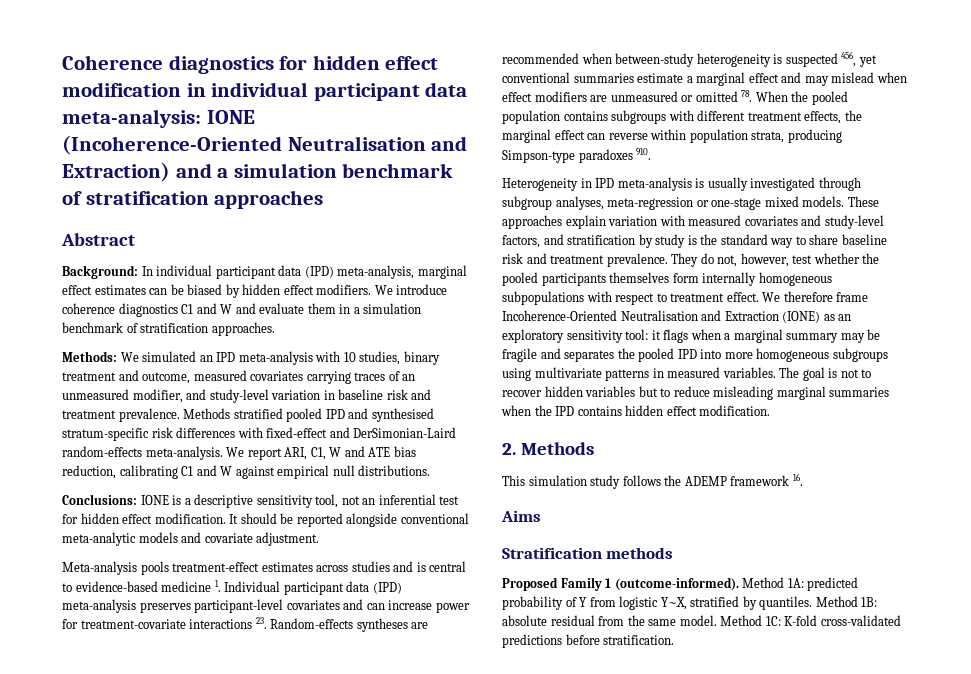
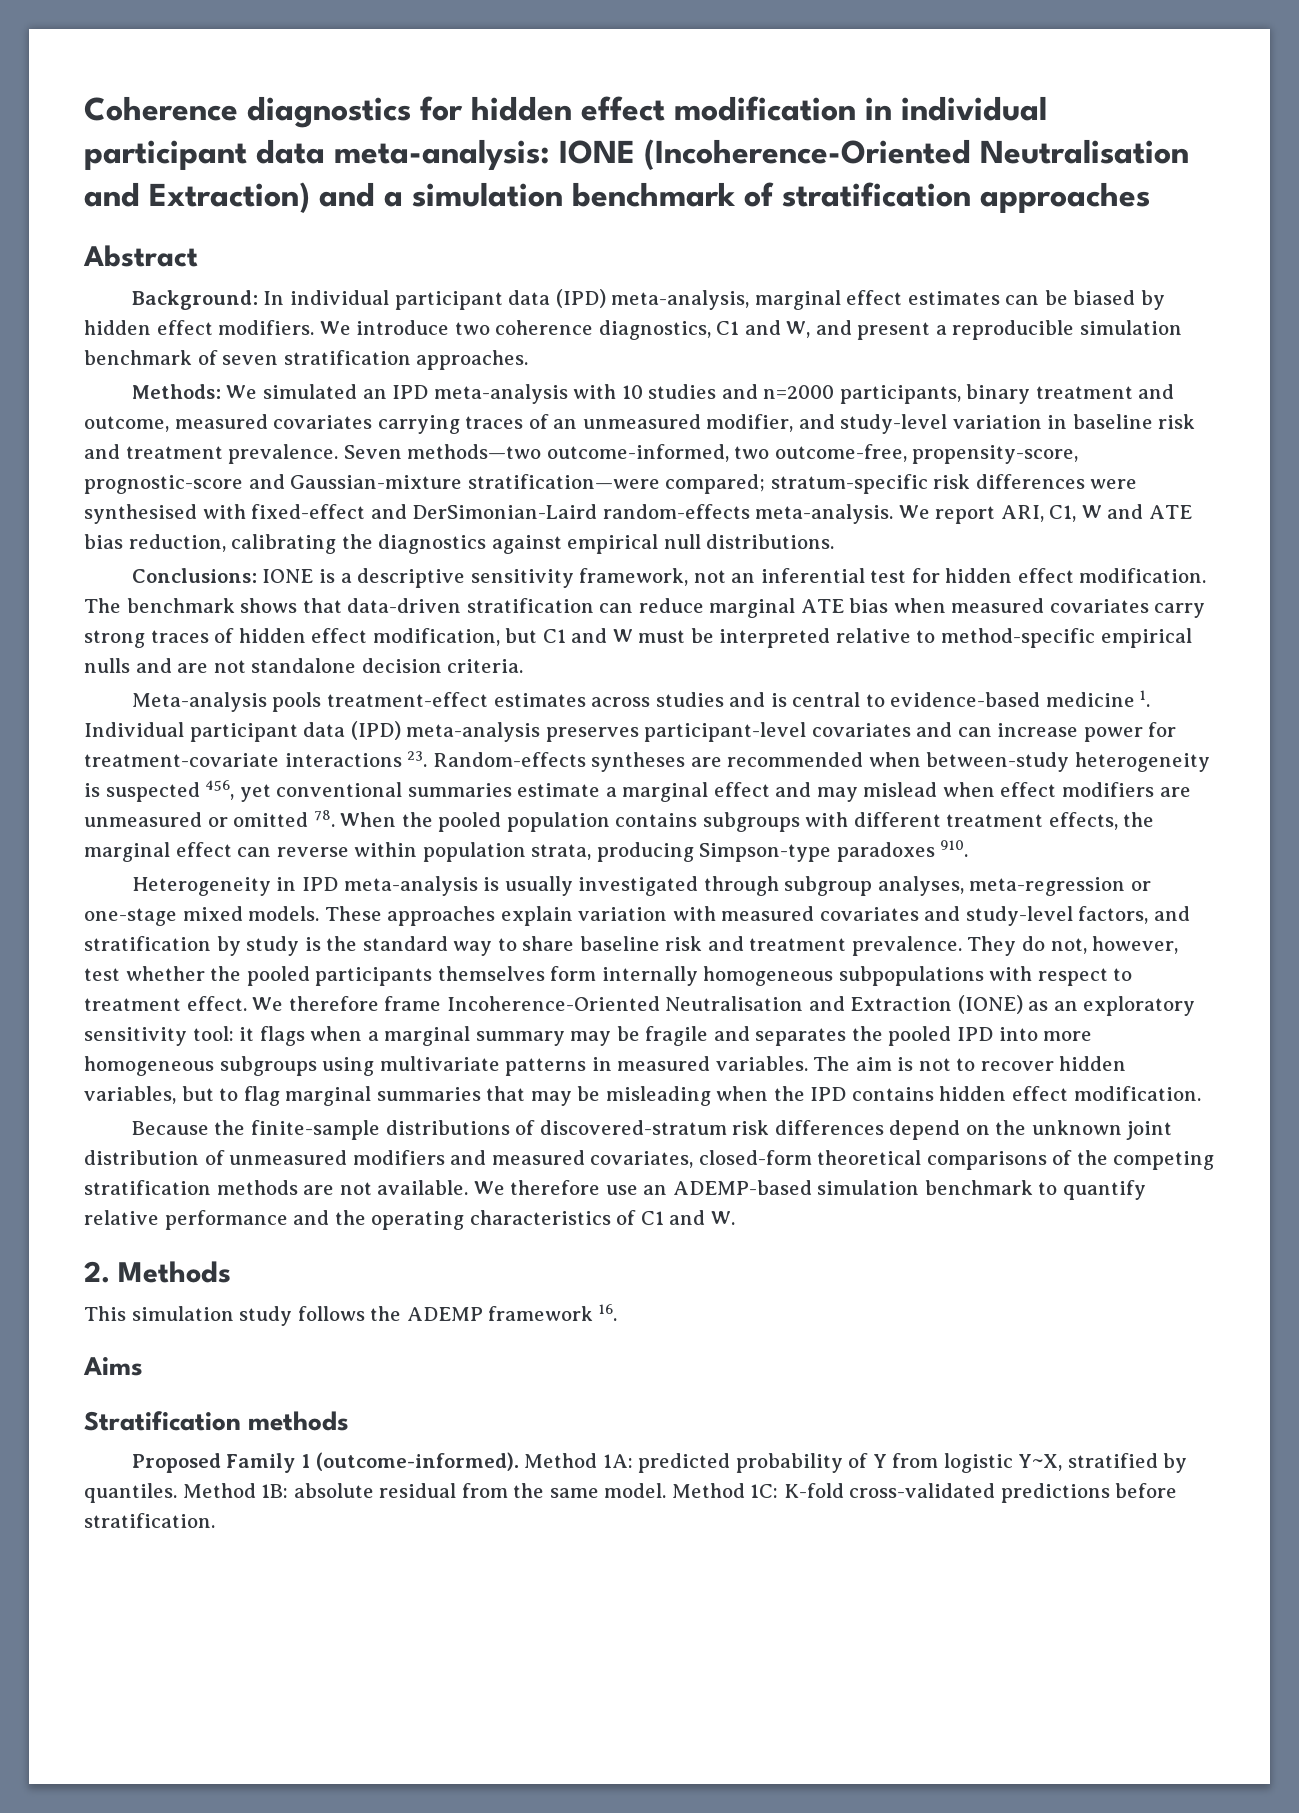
[62,303,422,317] [62,322,138,333] coherence diagnostics C1 and W and evaluate them in a simulation benchmark of -> [454,320,1183,340] [84,350,279,365] two coherence diagnostics, C1 and W, and present a reproducible simulation benchmark of seven
[359,351,401,365] studies, -> [648,384,961,404] studies and n=2000 participants,
[183,408,434,422] Methods stratified pooled IPD and synthesised -> [343,444,1079,464] [84,474,766,494] Seven methods—two outcome-informed, two outcome-free, propensity-score, prognostic-score and Gaussian-mixture stratification—were compared;
(236, 432) none -> [1090,479,1138,489] [84,504,197,524] were synthesised
[181,465,233,476] C1 and W -> [341,534,487,554] the diagnostics
[315,494,339,508] tool, -> [579,568,689,586] framework,
[229,513,469,527] [62,532,320,546] It should be reported alongside conventional meta-analytic models and covariate adjustment. -> [84,598,1206,618] [84,628,1192,648] [84,658,524,673] The benchmark shows that data-driven stratification can reduce marginal ATE bias when measured covariates carry strong traces of hidden effect modification, but C1 and W must be interpreted relative to method-specific empirical nulls and are not standalone decision criteria.
[802,367,825,381] goal -> [855,1057,892,1071] aim
[585,386,636,397] variables -> [84,1086,176,1104] variables,
[673,386,890,400] reduce misleading marginal summaries -> [243,1086,711,1106] flag marginal summaries that may be misleading
(771, 410) none -> [131,1120,1173,1140] [84,1150,1215,1170] [84,1180,1146,1200] [84,1210,735,1230] // Because the finite-sample distributions of discovered-stratum risk differences depend on the unknown joint distribution of unmeasured modifiers and measured covariates, closed-form theoretical comparisons of the competing stratification methods are not available. We therefore use an ADEMP-based simulation benchmark to quantify relative performance and the operating characteristics of C1 and W.

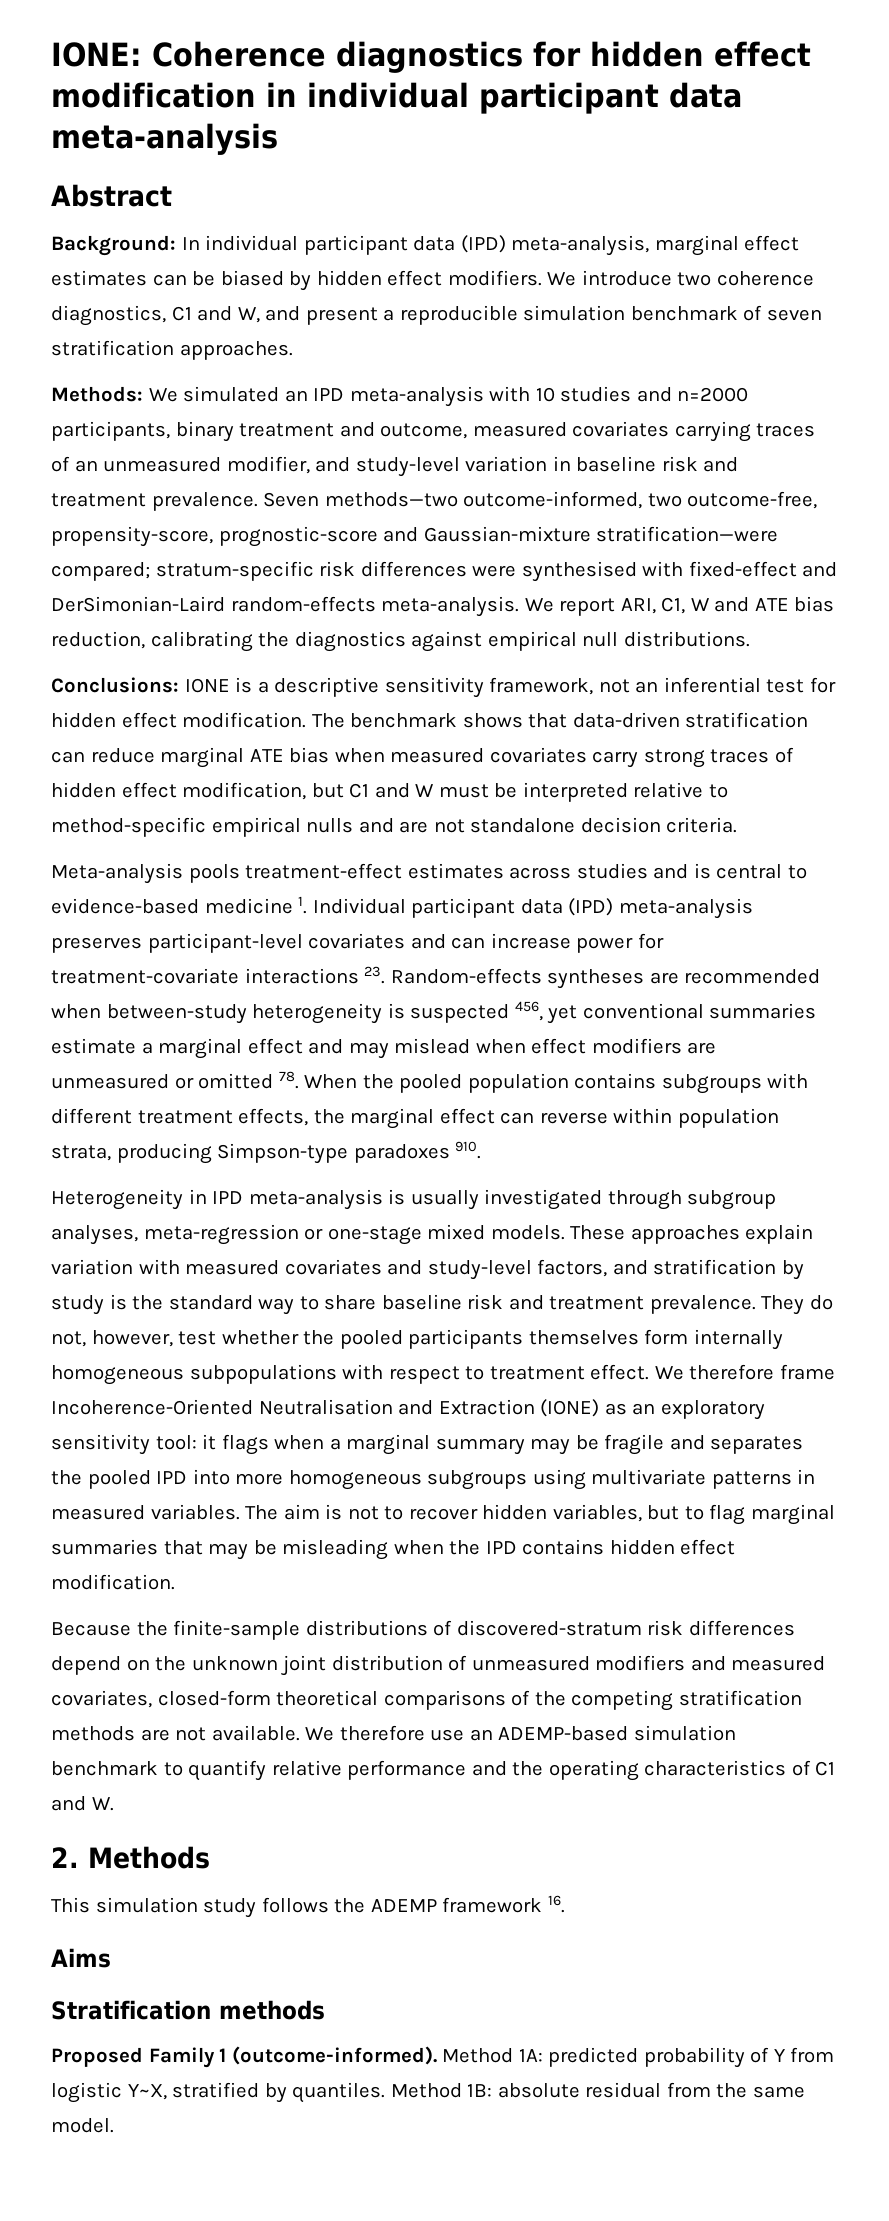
(84, 108) none -> [51,42,142,67] IONE:
[334,139,1190,170] [84,182,1151,213] meta-analysis: IONE (Incoherence-Oriented Neutralisation and Extraction) and a simulation benchmark of stratification approaches -> [51,123,278,155] meta-analysis
[671,1483,1178,1503] [84,1513,215,1528] Method 1C: K-fold cross-validated predictions before stratification. -> (114, 2125) none

